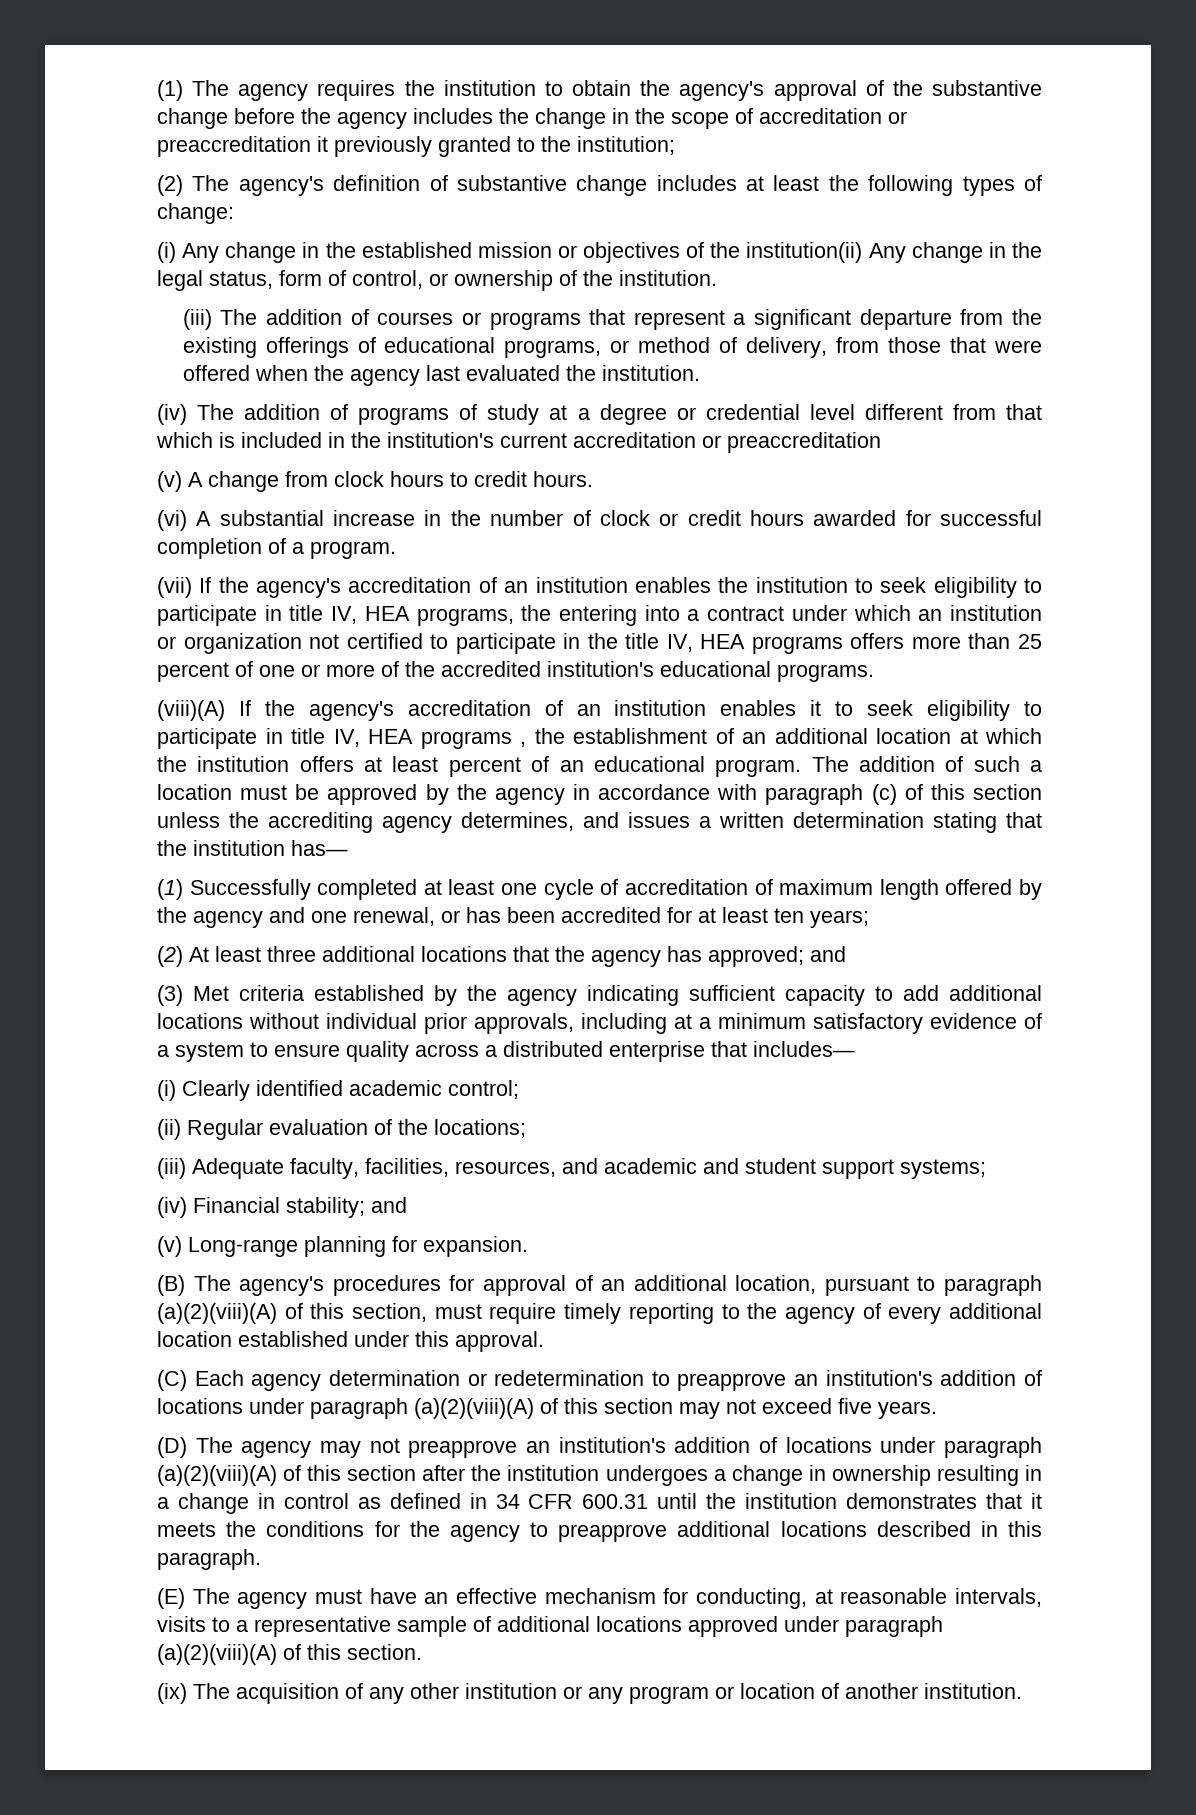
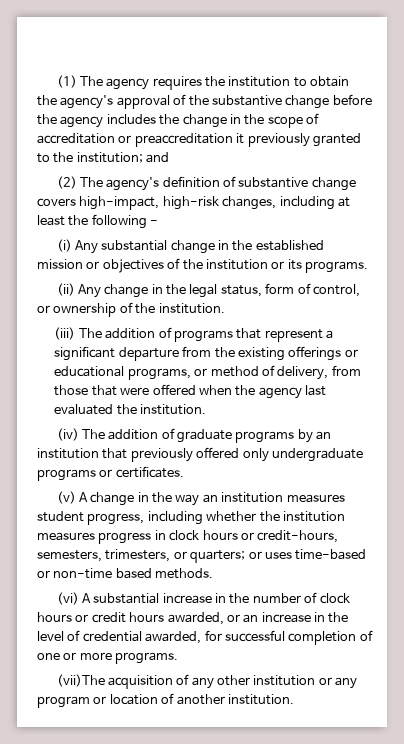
(675, 145) none -> [146,152,170,163] and
[656,175,737,191] includes -> [37,196,335,210] covers high-impact, high-risk changes, including
[962,175,1042,196] [157,203,234,224] types of change: -> [150,220,159,225] -
(220, 253) none -> [101,240,168,251] substantial
[746,242,863,263] institution(ii) -> [205,259,368,273] [56,283,75,296] institution or its programs. // (ii)
[377,312,481,325] courses or -> (172, 332) none
[357,337,376,353] of -> [344,349,358,357] or
[358,404,1043,425] [156,432,881,453] [157,471,593,492] programs of study at a degree or credential level different from that which is included in the institution's current accreditation or preaccreditation // (v) A change from clock hours to credit hours. -> [177,429,332,443] [37,447,363,462] [37,466,184,481] [56,491,345,506] [37,511,345,525] [37,530,339,544] [37,549,367,563] [37,568,214,579] graduate programs by an institution that previously offered only undergraduate programs or certificates. // (v) A change in the way an institution measures student progress, including whether the institution measures progress in clock hours or credit-hours, semesters, trimesters, or quarters; or uses time-based or non-time based methods.
(650, 518) none -> [37,612,72,622] hours
[813,510,1042,526] [157,538,396,559] [157,577,1042,598] [157,605,1042,626] [157,633,1042,654] [157,661,874,682] [157,700,1042,721] [157,728,1042,749] [157,756,1042,777] [157,784,1042,805] [157,812,1042,833] [157,840,348,856] [157,879,1043,900] [157,907,869,928] [157,946,846,967] [157,985,1042,1006] [157,1013,1042,1034] [157,1041,855,1062] [157,1080,519,1101] [157,1119,526,1140] [157,1158,986,1179] [157,1197,407,1218] [157,1236,528,1257] [157,1275,1042,1296] [157,1303,1043,1324] [157,1331,544,1352] [157,1370,1042,1391] [157,1398,937,1419] [157,1437,1042,1458] [157,1465,1043,1486] [157,1493,1042,1514] [157,1521,1042,1542] [157,1549,261,1570] [157,1588,1042,1609] [157,1616,943,1637] [157,1644,422,1665] [157,1683,230,1704] awarded for successful completion of a program. // (vii) If the agency's accreditation of an institution enables the institution to seek eligibility to participate in title IV, HEA programs, the entering into a contract under which an institution or organization not certified to participate in the title IV, HEA programs offers more than 25 percent of one or more of the accredited institution's educational programs. // (viii)(A) If the agency's accreditation of an institution enables it to seek eligibility to participate in title IV, HEA programs , the establishment of an additional location at which the institution offers at least percent of an educational program. The addition of such a location must be approved by the agency in accordance with paragraph (c) of this section unless the accrediting agency determines, and issues a written determination stating that the institution has— // (1) Successfully completed at least one cycle of accreditation of maximum length offered by the agency and one renewal, or has been accredited for at least ten years; // (2) At least three additional locations that the agency has approved; and // (3) Met criteria established by the agency indicating sufficient capacity to add additional locations without individual prior approvals, including at a minimum satisfactory evidence of a system to ensure quality across a distributed enterprise that includes— // (i) Clearly identified academic control; // (ii) Regular evaluation of the locations; // (iii) Adequate faculty, facilities, resources, and academic and student support systems; // (iv) Financial stability; and // (v) Long-range planning for expansion. // (B) The agency's procedures for approval of an additional location, pursuant to paragraph (a)(2)(viii)(A) of this section, must require timely reporting to the agency of every additional location established under this approval. // (C) Each agency determination or redetermination to preapprove an institution's addition of locations under paragraph (a)(2)(viii)(A) of this section may not exceed five years. // (D) The agency may not preapprove an institution's addition of locations under paragraph (a)(2)(viii)(A) of this section after the institution undergoes a change in ownership resulting in a change in control as defined in 34 CFR 600.31 until the institution demonstrates that it meets the conditions for the agency to preapprove additional locations described in this paragraph. // (E) The agency must have an effective mechanism for conducting, at reasonable intervals, visits to a representative sample of additional locations approved under paragraph (a)(2)(viii)(A) of this section. // (ix) The -> [167,612,349,625] [37,630,373,645] [37,652,179,664] [56,674,105,687] awarded, or an increase in the level of credential awarded, for successful completion of one or more programs. // (vii)The

